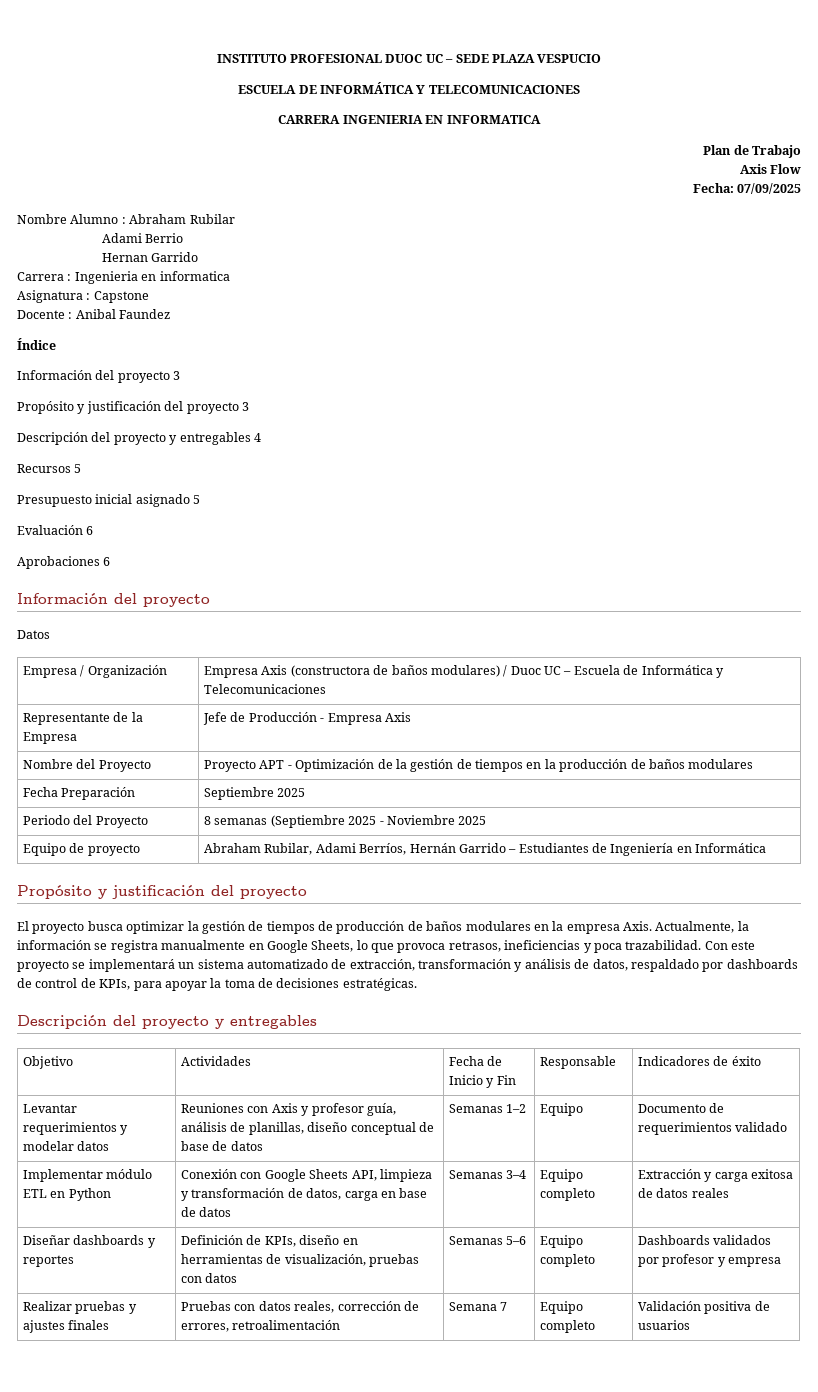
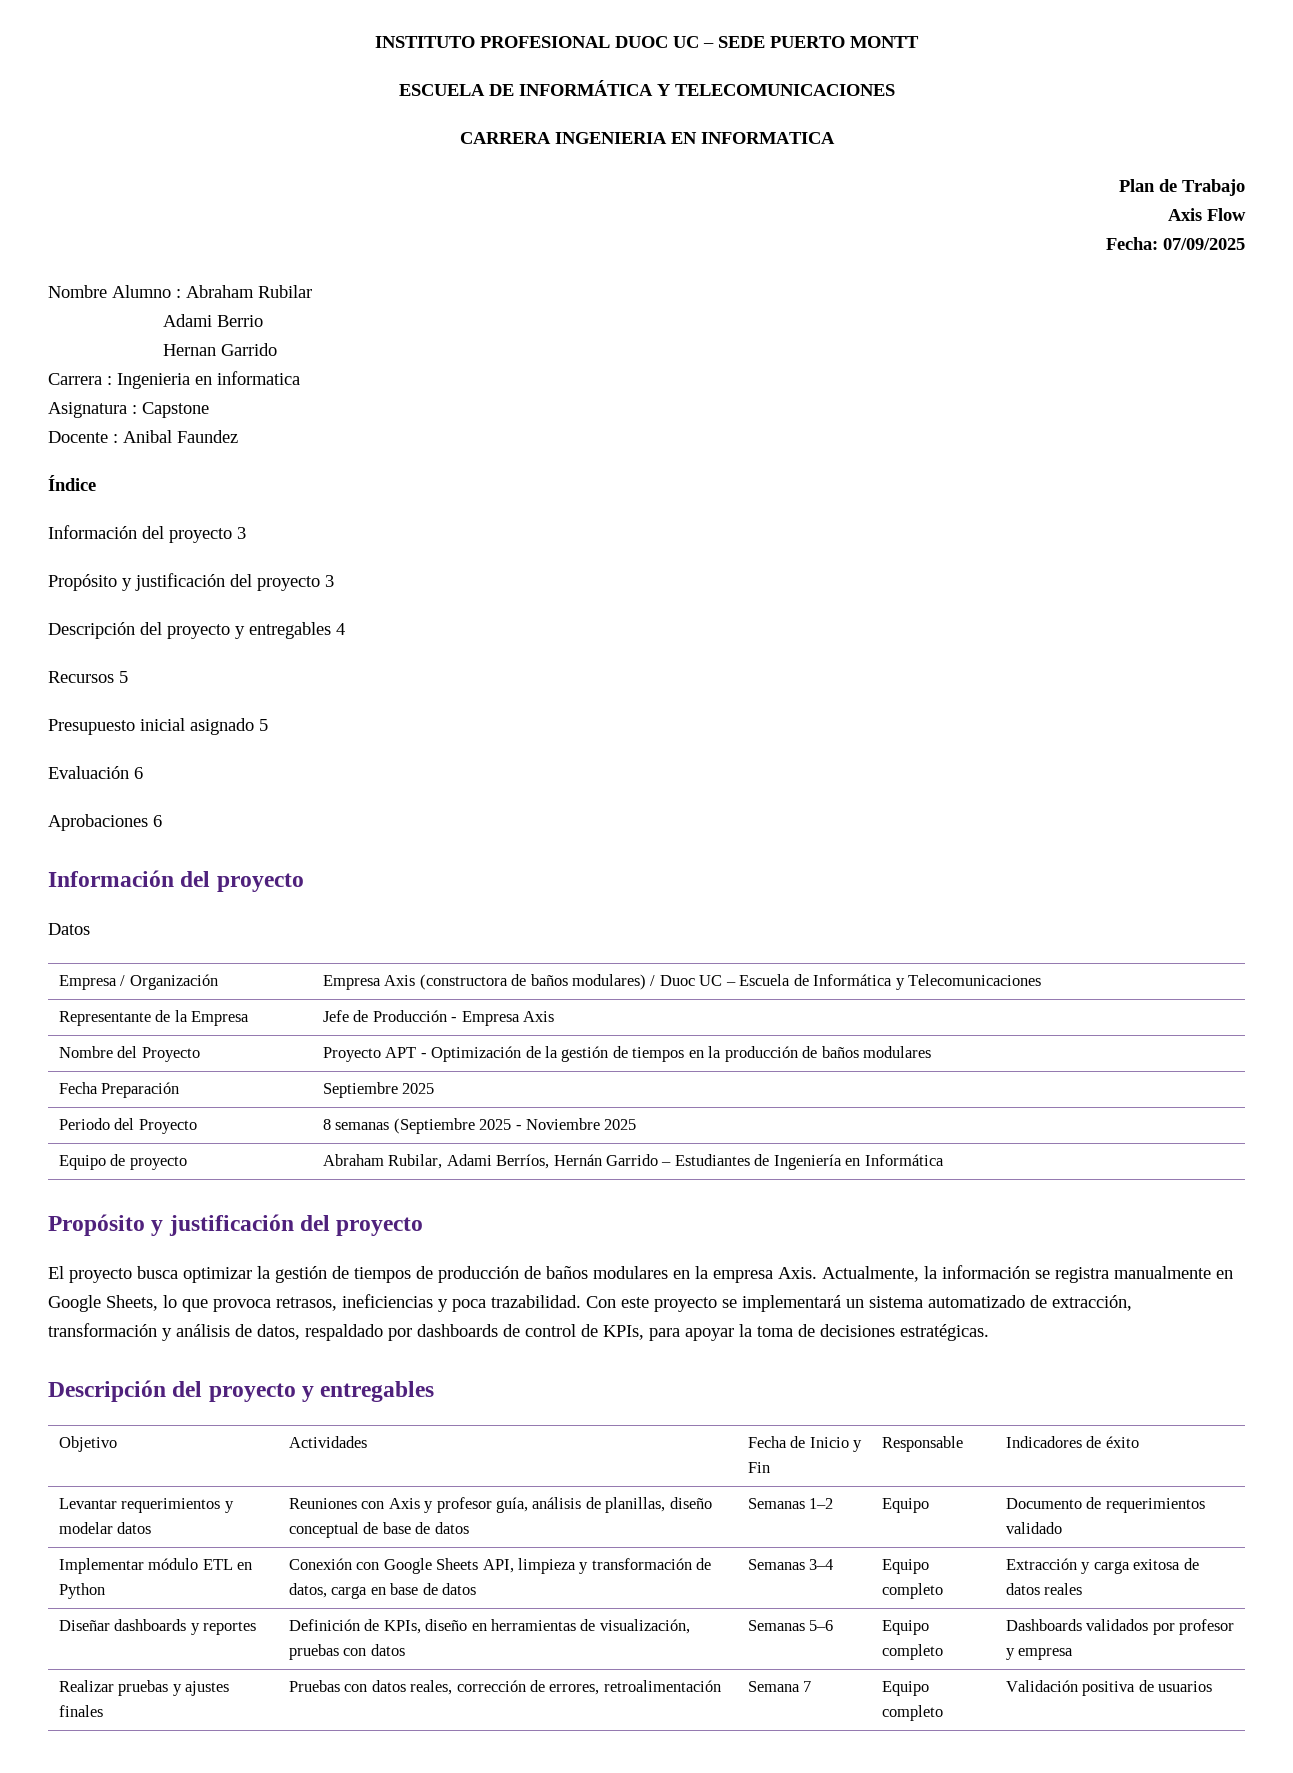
[491,54,602,63] PLAZA VESPUCIO -> [770,36,919,48] PUERTO MONTT

